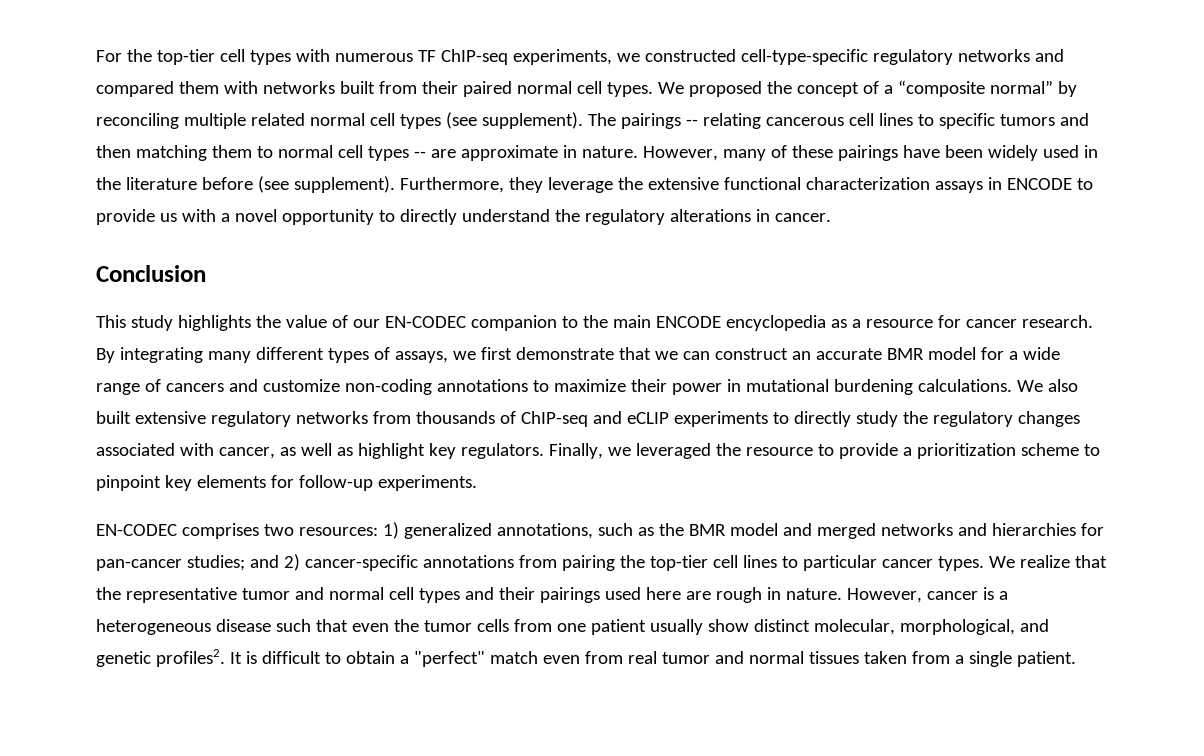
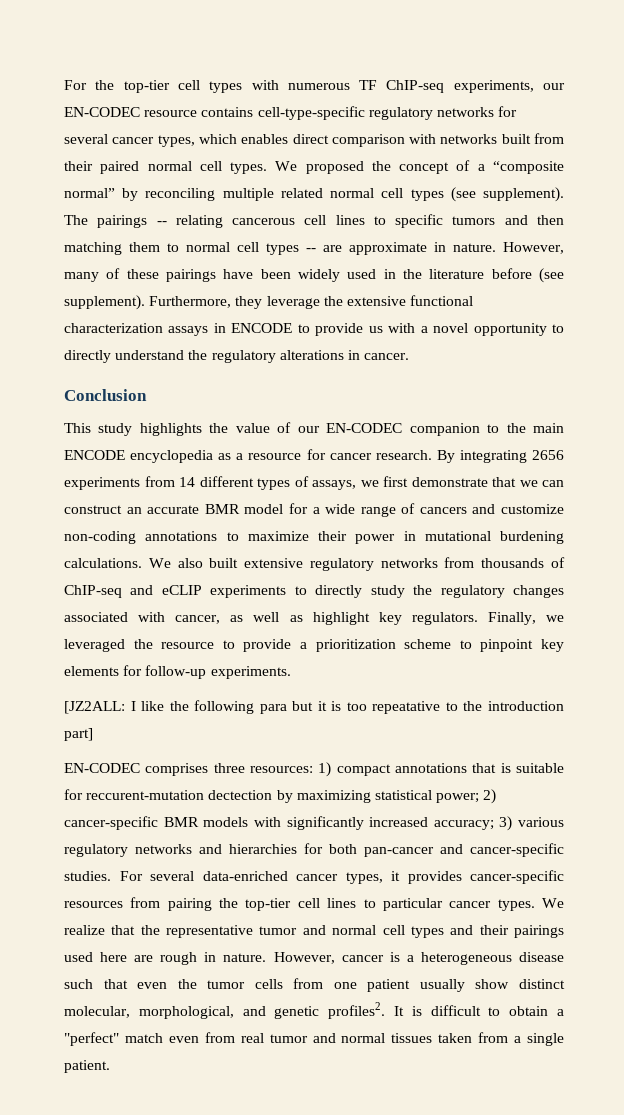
[616,49,1064,65] [96,81,219,97] we constructed cell-type-specific regulatory networks and compared them -> [543,83,565,90] [64,106,518,120] [64,134,405,147] our EN-CODEC resource contains cell-type-specific regulatory networks for several cancer types, which enables direct comparison
[207,351,251,363] many -> [532,450,565,460] [64,476,195,490] 2656 experiments from 14
(477, 483) none -> [64,700,564,714] [64,728,93,741] // [JZ2ALL: I like the following para but it is too repeatative to the introduction part]
[263,524,294,536] two -> [213,763,245,773] three
[403,523,1104,539] [96,554,514,571] generalized annotations, such as the BMR model and merged networks and hierarchies for pan-cancer studies; and 2) cancer-specific annotations -> [336,763,564,776] [64,789,497,804] [64,816,564,831] [64,843,564,857] [64,870,564,884] [64,901,123,908] compact annotations that is suitable for reccurent-mutation dectection by maximizing statistical power; 2) cancer-specific BMR models with significantly increased accuracy; 3) various regulatory networks and hierarchies for both pan-cancer and cancer-specific studies. For several data-enriched cancer types, it provides cancer-specific resources

